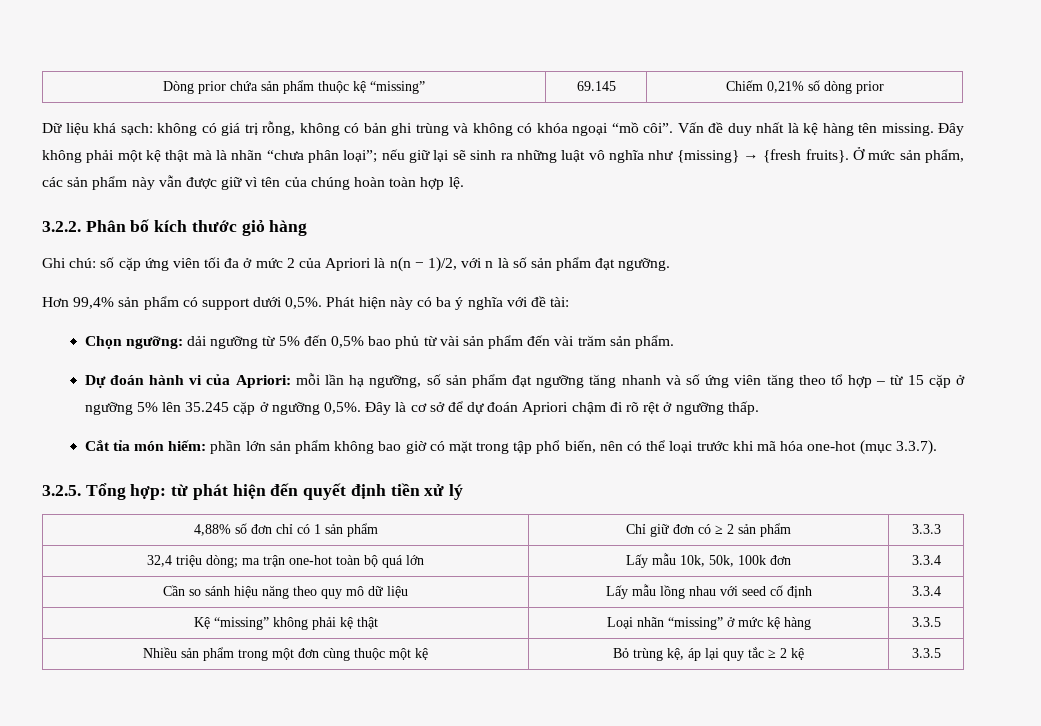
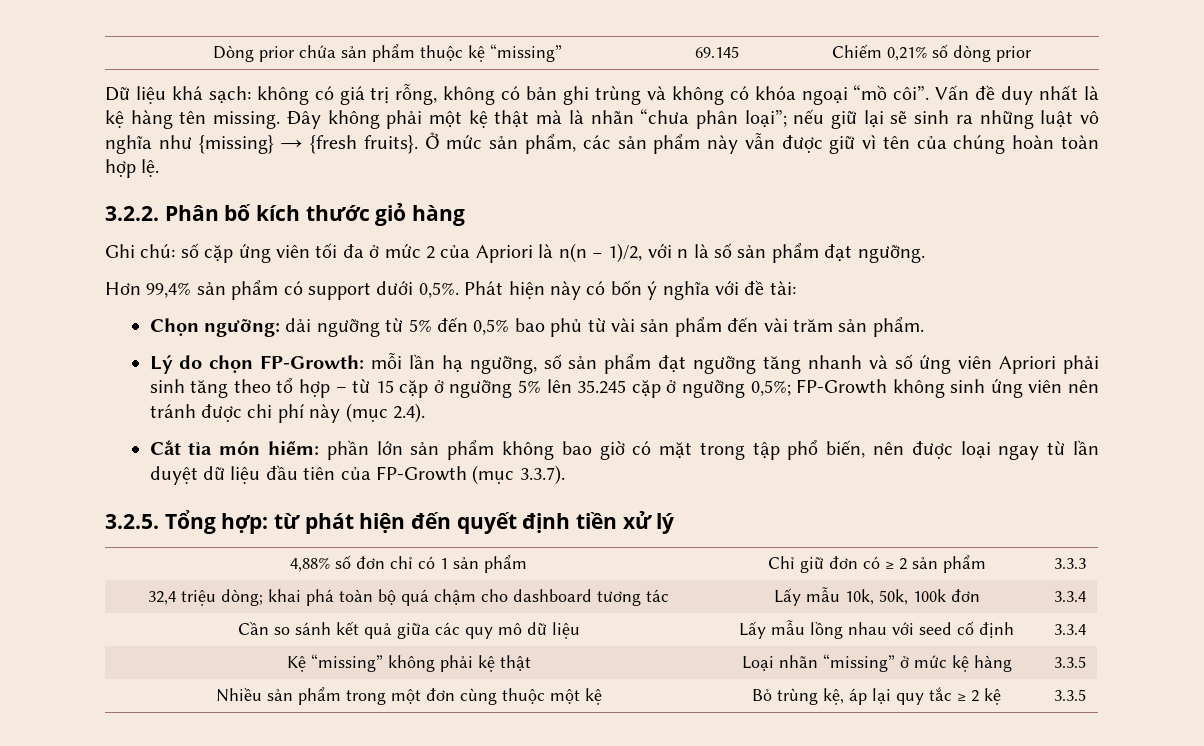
[436,297,452,307] ba -> [610,280,642,295] bốn
[84,374,291,388] Dự đoán hành vi của Apriori: -> [149,355,365,374] Lý do chọn FP-Growth:
(762, 380) none -> [999,355,1099,374] [149,379,185,393] Apriori phải sinh
[324,401,759,415] 0,5%. Đây là cơ sở để dự đoán Apriori chậm đi rõ rệt ở ngưỡng thấp. -> [750,379,1100,398] [149,403,425,423] 0,5%; FP-Growth không sinh ứng viên nên tránh được chi phí này (mục 2.4).
[627,440,857,453] có thể loại trước khi mã hóa one-hot -> [911,440,1099,460] [149,465,467,485] được loại ngay từ lần duyệt dữ liệu đầu tiên của FP-Growth
[242,555,424,568] ma trận one-hot toàn bộ quá lớn -> [268,589,670,606] khai phá toàn bộ quá chậm cho dashboard tương tác
[234,585,317,599] hiệu năng theo -> [335,621,460,639] kết quả giữa các

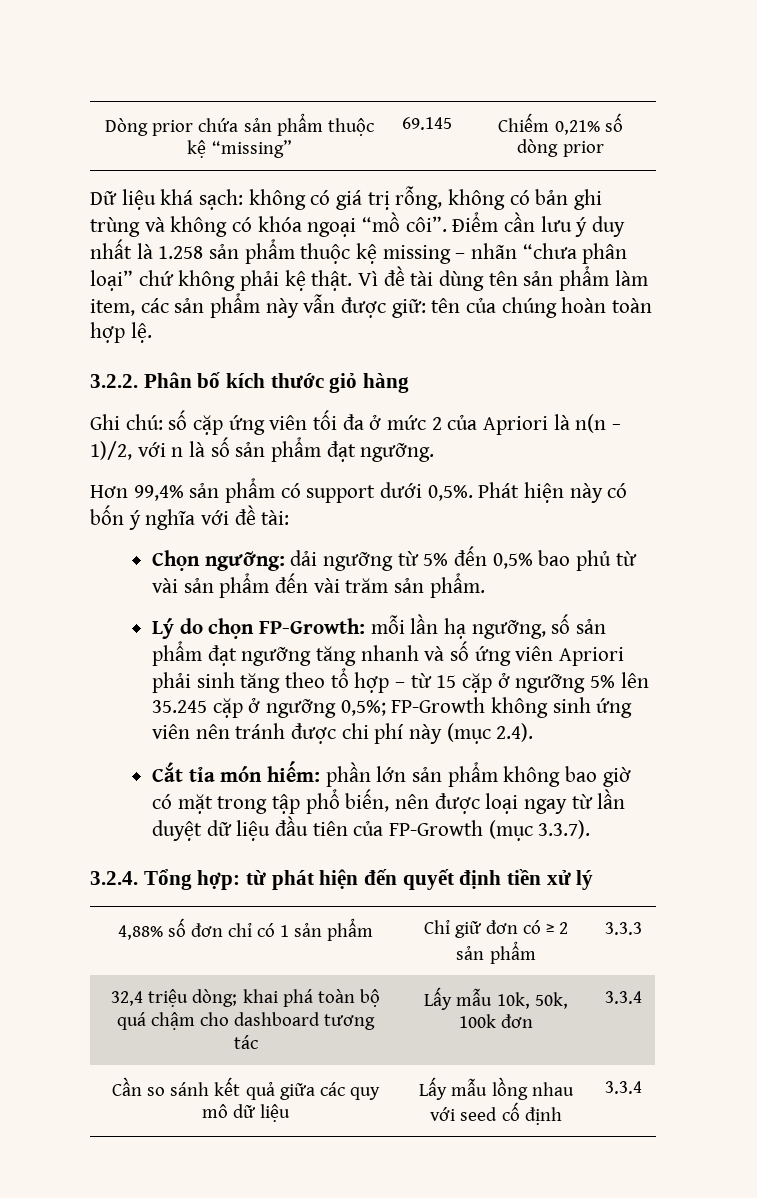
[935,85,1099,105] [105,109,1100,129] [105,132,576,154] Vấn đề duy nhất là kệ hàng tên missing. Đây không phải một kệ thật mà là nhãn “chưa phân loại”; nếu giữ lại sẽ sinh ra những luật vô nghĩa như {missing} → {fresh fruits}. Ở mức sản phẩm, -> [452,212,626,237] [90,239,628,264] [90,266,648,291] [90,299,135,316] Điểm cần lưu ý duy nhất là 1.258 sản phẩm thuộc kệ missing – nhãn “chưa phân loại” chứ không phải kệ thật. Vì đề tài dùng tên sản phẩm làm item,
[829,135,877,154] giữ vì -> [391,299,426,318] giữ:
[105,514,159,529] 3.2.5. -> [90,871,138,885] 3.2.4.
[286,654,531,672] [741,654,1012,672] [1053,656,1086,668] [215,687,602,705] [752,687,1001,705] [1053,689,1086,701] // Kệ “missing” không phải kệ thật | Loại nhãn “missing” ở mức kệ hàng | 3.3.5 // Nhiều sản phẩm trong một đơn cùng thuộc một kệ | Bỏ trùng kệ, áp lại quy tắc ≥ 2 kệ | 3.3.5 -> (642, 1087) none

